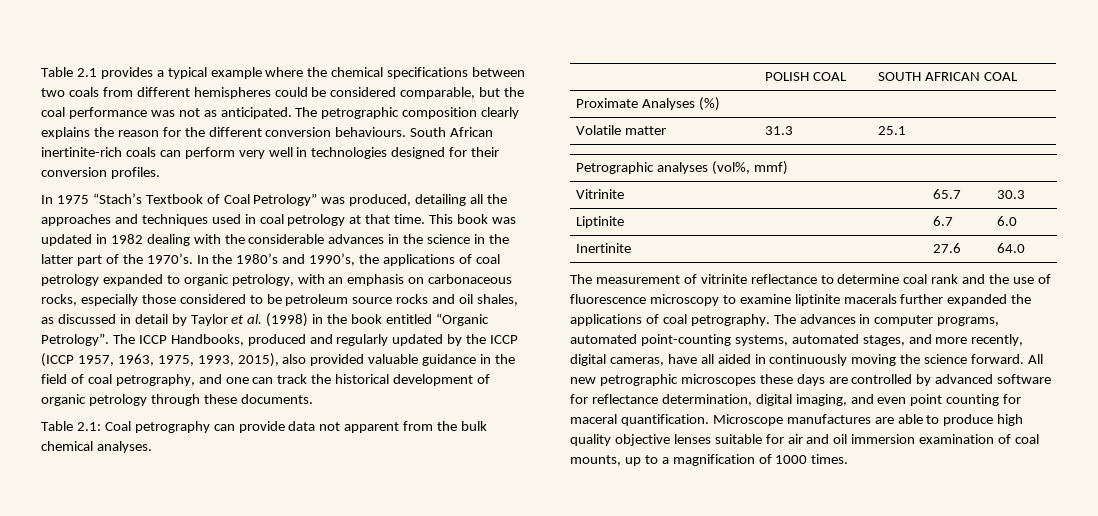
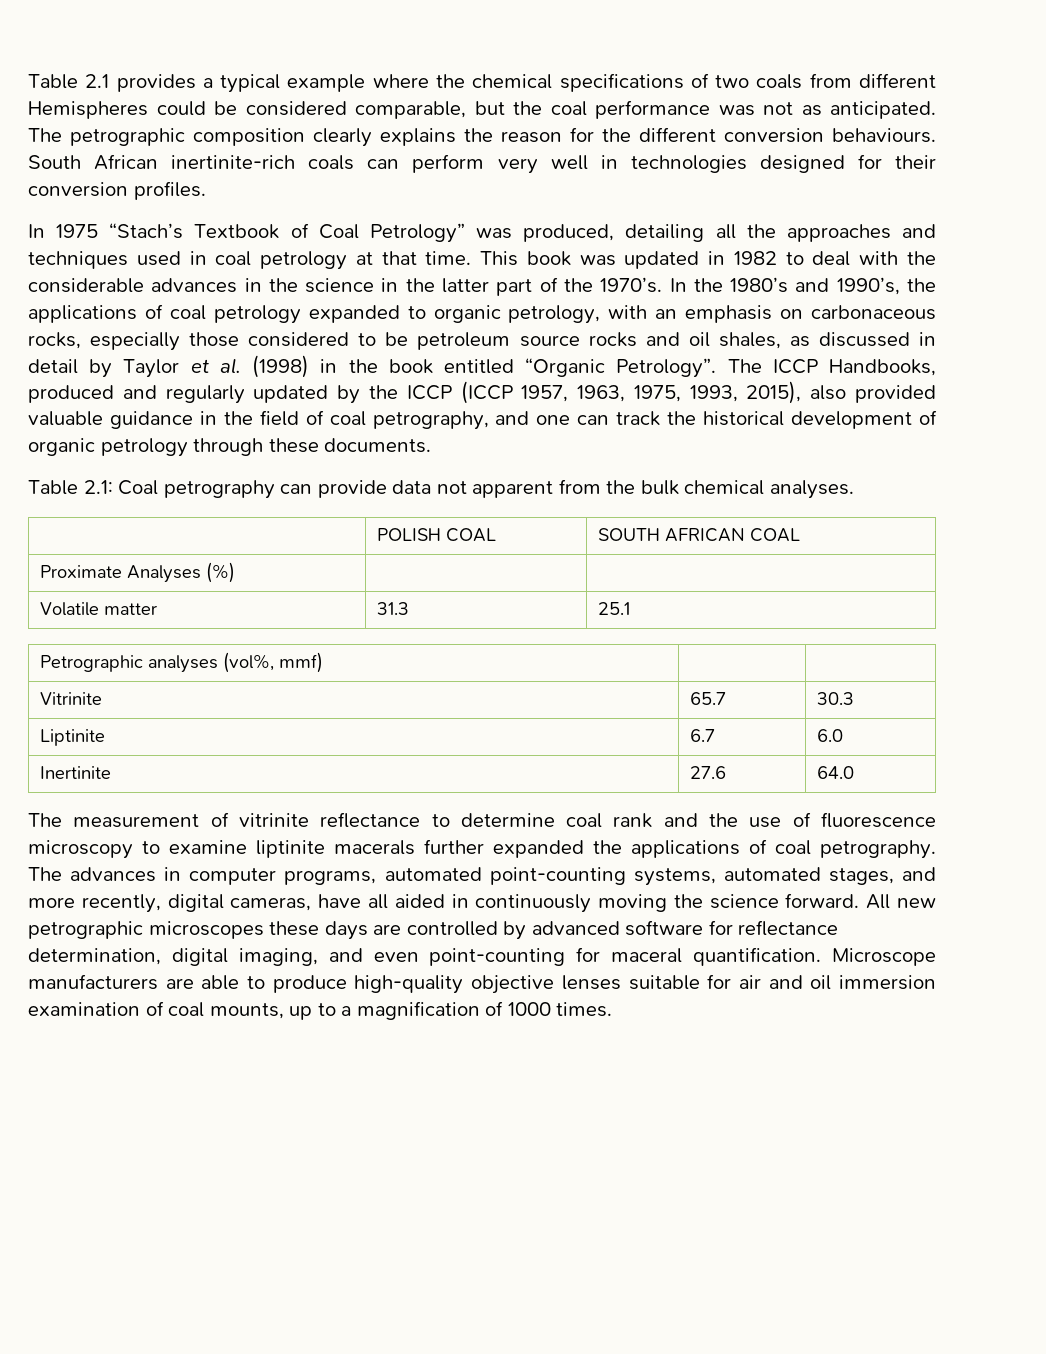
[472,67,526,77] between -> [690,73,709,88] of
[193,87,271,99] hemispheres -> [28,101,148,119] Hemispheres
[146,234,190,246] dealing -> [785,251,851,266] to deal
[910,394,1000,406] point counting -> [429,948,566,966] point-counting
[786,414,871,424] manufactures -> [28,974,158,990] manufacturers
[997,414,1024,426] [570,434,611,446] high quality -> [354,975,464,994] high-quality

